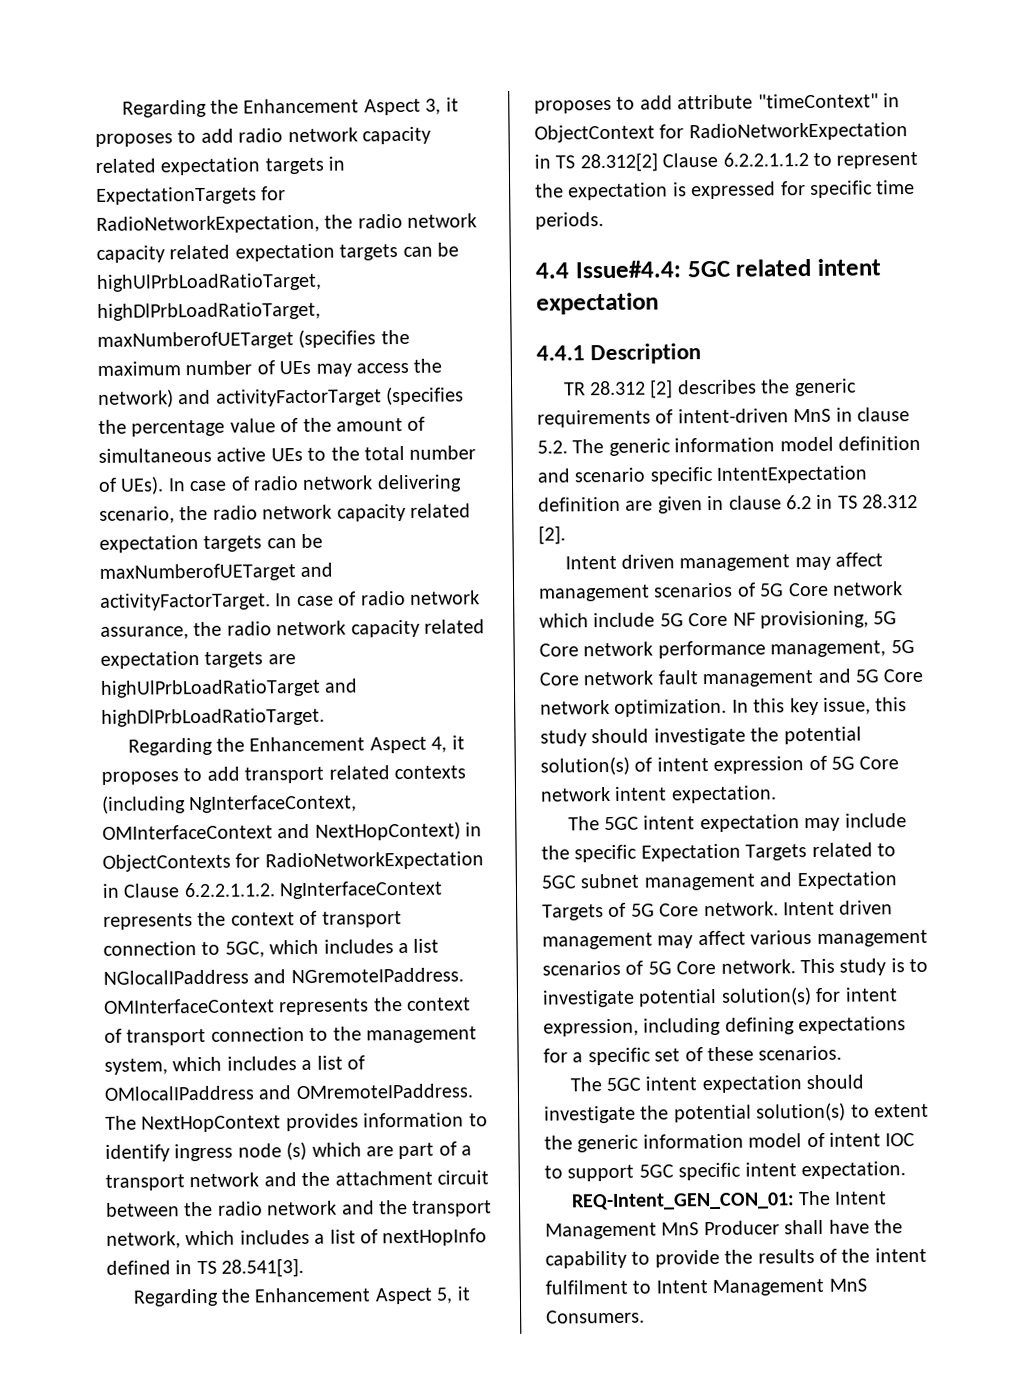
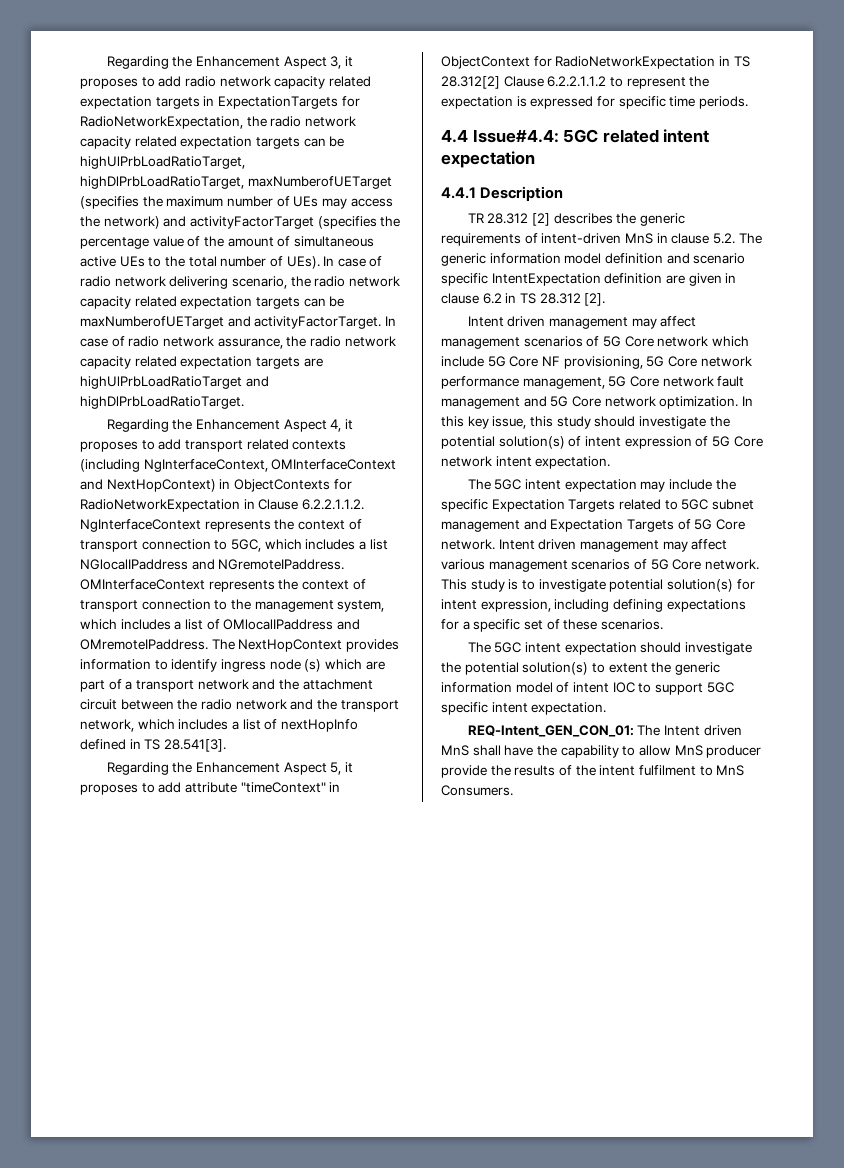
[545,1220,780,1240] Management MnS Producer -> [703,725,742,736] [441,745,469,756] driven MnS
(651, 1258) none -> [638,745,762,758] allow MnS producer
[655,1278,825,1297] Intent Management -> (713, 771) none

